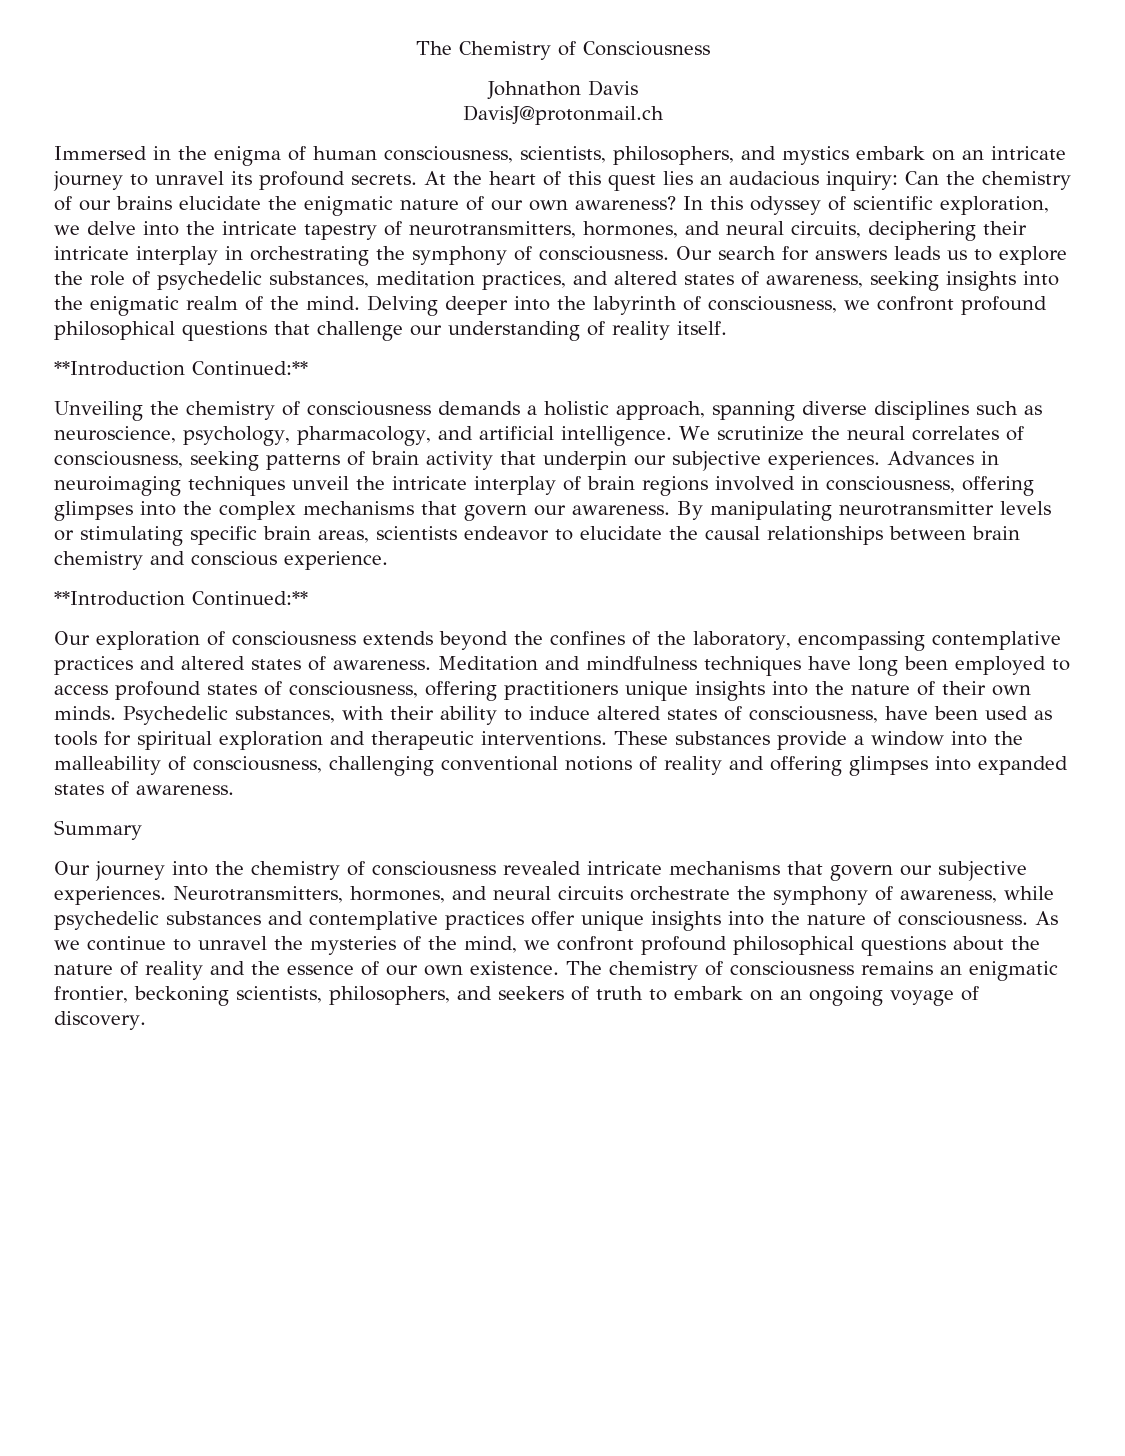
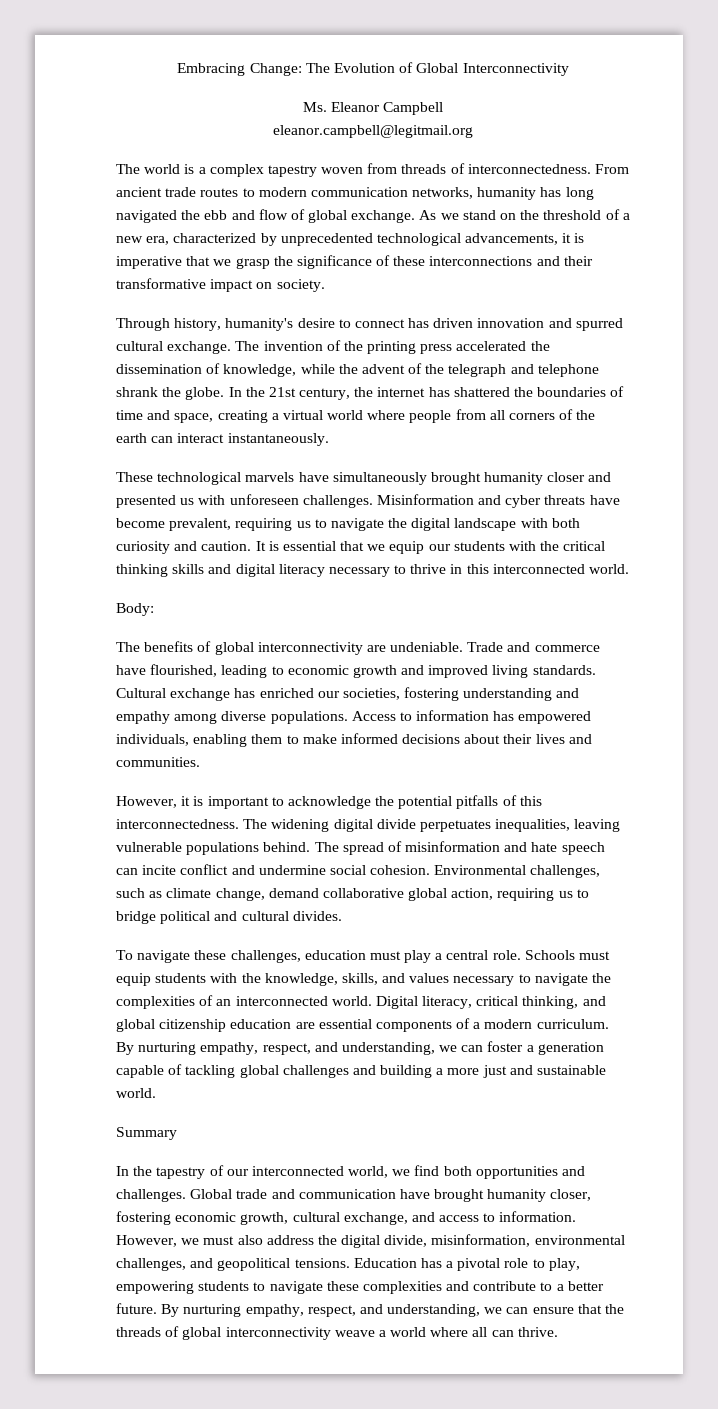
[415,41,710,60] [486,80,638,100] [462,105,664,125] [54,146,1066,166] [53,171,1071,191] [54,196,1049,216] [54,221,1027,241] [54,246,1067,266] [54,271,1059,291] [54,295,1047,316] [54,321,727,341] [54,361,308,376] [54,401,1042,421] [54,426,1024,446] [54,451,999,471] [54,476,1034,496] [54,501,1051,521] [54,526,1020,546] [54,551,388,570] [54,591,308,606] [54,631,1061,651] [54,656,1070,676] [54,681,1031,701] [54,706,1052,725] [54,731,1023,750] [54,756,1068,776] [54,781,234,796] [54,820,142,840] [54,861,1027,881] [54,886,1054,905] [54,911,1058,931] [54,936,1040,956] [54,961,1058,981] [54,986,979,1006] [54,1011,146,1030] The Chemistry of Consciousness // Johnathon Davis // DavisJ@protonmail.ch // Immersed in the enigma of human consciousness, scientists, philosophers, and mystics embark on an intricate journey to unravel its profound secrets. At the heart of this quest lies an audacious inquiry: Can the chemistry of our brains elucidate the enigmatic nature of our own awareness? In this odyssey of scientific exploration, we delve into the intricate tapestry of neurotransmitters, hormones, and neural circuits, deciphering their intricate interplay in orchestrating the symphony of consciousness. Our search for answers leads us to explore the role of psychedelic substances, meditation practices, and altered states of awareness, seeking insights into the enigmatic realm of the mind. Delving deeper into the labyrinth of consciousness, we confront profound philosophical questions that challenge our understanding of reality itself. // **Introduction Continued:** // Unveiling the chemistry of consciousness demands a holistic approach, spanning diverse disciplines such as neuroscience, psychology, pharmacology, and artificial intelligence. We scrutinize the neural correlates of consciousness, seeking patterns of brain activity that underpin our subjective experiences. Advances in neuroimaging techniques unveil the intricate interplay of brain regions involved in consciousness, offering glimpses into the complex mechanisms that govern our awareness. By manipulating neurotransmitter levels or stimulating specific brain areas, scientists endeavor to elucidate the causal relationships between brain chemistry and conscious experience. // **Introduction Continued:** // Our exploration of consciousness extends beyond the confines of the laboratory, encompassing contemplative practices and altered states of awareness. Meditation and mindfulness techniques have long been employed to access profound states of consciousness, offering practitioners unique insights into the nature of their own minds. Psychedelic substances, with their ability to induce altered states of consciousness, have been used as tools for spiritual exploration and therapeutic interventions. These substances provide a window into the malleability of consciousness, challenging conventional notions of reality and offering glimpses into expanded states of awareness. // Summary // Our journey into the chemistry of consciousness revealed intricate mechanisms that govern our subjective experiences. Neurotransmitters, hormones, and neural circuits orchestrate the symphony of awareness, while psychedelic substances and contemplative practices offer unique insights into the nature of consciousness. As we continue to unravel the mysteries of the mind, we confront profound philosophical questions about the nature of reality and the essence of our own existence. The chemistry of consciousness remains an enigmatic frontier, beckoning scientists, philosophers, and seekers of truth to embark on an ongoing voyage of discovery. -> [177,62,569,76] [302,102,444,115] [273,125,473,138] [116,163,630,177] [116,187,594,200] [116,209,630,223] [116,233,585,246] [116,255,593,269] [116,278,325,292] [116,318,623,331] [116,340,550,354] [116,363,599,377] [116,386,625,400] [116,409,596,423] [116,433,329,446] [116,472,612,485] [116,494,620,508] [116,518,580,531] [116,541,606,554] [116,564,630,577] [116,603,154,616] [116,641,600,655] [116,664,596,678] [116,687,580,701] [116,710,592,724] [116,733,592,747] [116,757,200,767] [116,795,542,809] [116,819,621,832] [116,841,605,855] [116,864,601,878] [116,888,589,901] [116,911,342,924] [116,950,611,963] [116,973,612,986] [116,995,606,1009] [116,1018,609,1032] [116,1041,604,1055] [116,1064,607,1078] [116,1088,156,1098] [116,1127,177,1140] [116,1165,586,1179] [116,1189,592,1202] [116,1211,577,1225] [116,1234,625,1248] [116,1258,580,1271] [116,1281,604,1294] [116,1303,625,1317] [116,1326,558,1340] Embracing Change: The Evolution of Global Interconnectivity // Ms. Eleanor Campbell // eleanor.campbell@legitmail.org // The world is a complex tapestry woven from threads of interconnectedness. From ancient trade routes to modern communication networks, humanity has long navigated the ebb and flow of global exchange. As we stand on the threshold of a new era, characterized by unprecedented technological advancements, it is imperative that we grasp the significance of these interconnections and their transformative impact on society. // Through history, humanity's desire to connect has driven innovation and spurred cultural exchange. The invention of the printing press accelerated the dissemination of knowledge, while the advent of the telegraph and telephone shrank the globe. In the 21st century, the internet has shattered the boundaries of time and space, creating a virtual world where people from all corners of the earth can interact instantaneously. // These technological marvels have simultaneously brought humanity closer and presented us with unforeseen challenges. Misinformation and cyber threats have become prevalent, requiring us to navigate the digital landscape with both curiosity and caution. It is essential that we equip our students with the critical thinking skills and digital literacy necessary to thrive in this interconnected world. // Body: // The benefits of global interconnectivity are undeniable. Trade and commerce have flourished, leading to economic growth and improved living standards. Cultural exchange has enriched our societies, fostering understanding and empathy among diverse populations. Access to information has empowered individuals, enabling them to make informed decisions about their lives and communities. // However, it is important to acknowledge the potential pitfalls of this interconnectedness. The widening digital divide perpetuates inequalities, leaving vulnerable populations behind. The spread of misinformation and hate speech can incite conflict and undermine social cohesion. Environmental challenges, such as climate change, demand collaborative global action, requiring us to bridge political and cultural divides. // To navigate these challenges, education must play a central role. Schools must equip students with the knowledge, skills, and values necessary to navigate the complexities of an interconnected world. Digital literacy, critical thinking, and global citizenship education are essential components of a modern curriculum. By nurturing empathy, respect, and understanding, we can foster a generation capable of tackling global challenges and building a more just and sustainable world. // Summary // In the tapestry of our interconnected world, we find both opportunities and challenges. Global trade and communication have brought humanity closer, fostering economic growth, cultural exchange, and access to information. However, we must also address the digital divide, misinformation, environmental challenges, and geopolitical tensions. Education has a pivotal role to play, empowering students to navigate these complexities and contribute to a better future. By nurturing empathy, respect, and understanding, we can ensure that the threads of global interconnectivity weave a world where all can thrive.

